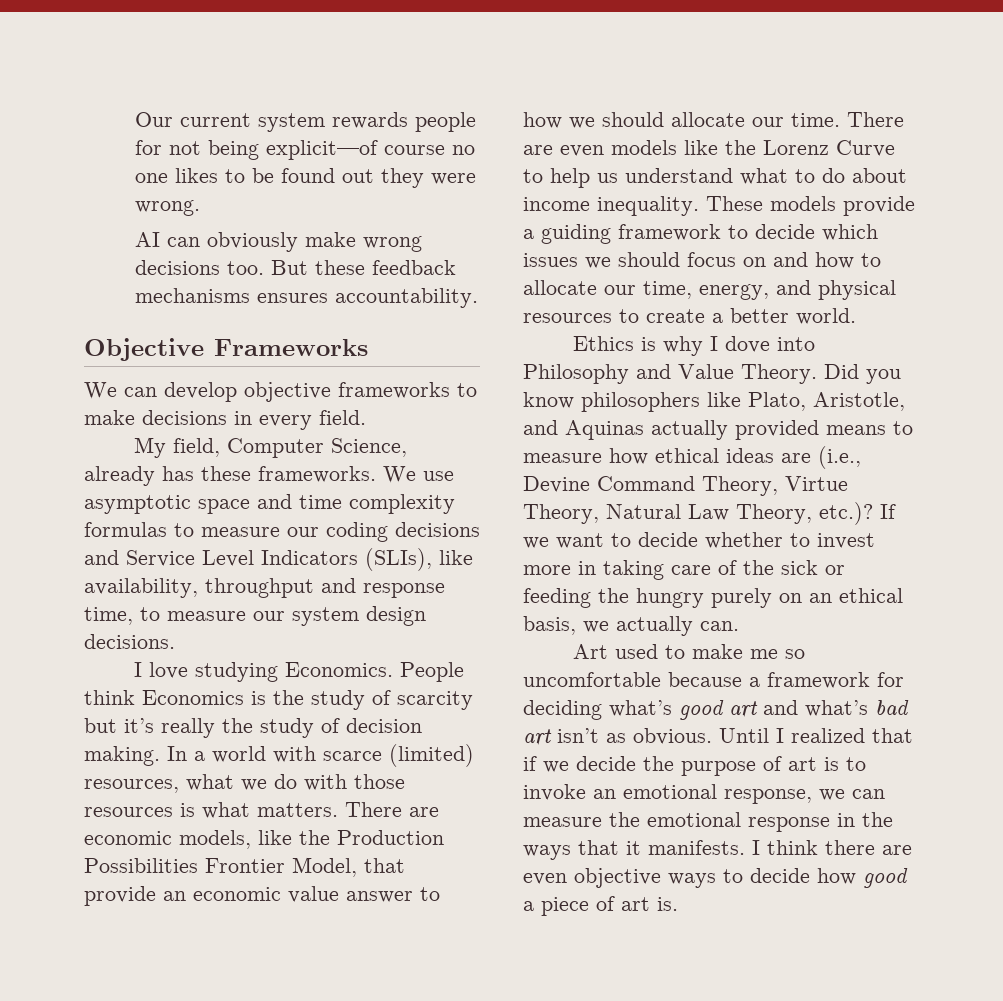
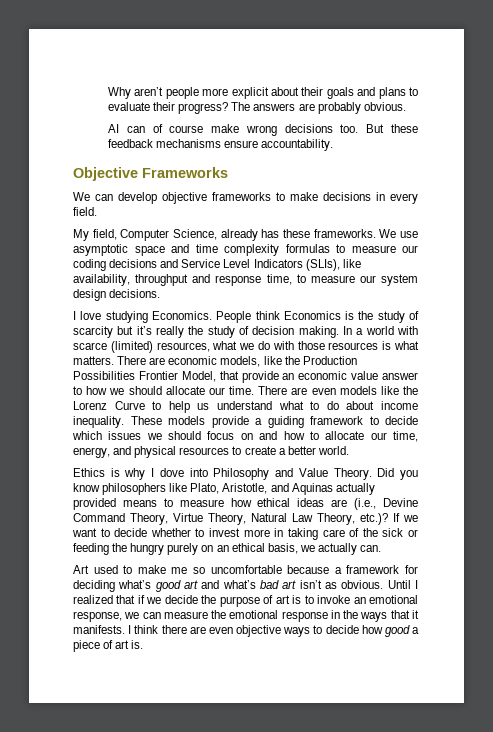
[134,112,476,132] [134,140,475,160] [134,168,476,188] [134,200,200,216] Our current system rewards people for not being explicit—of course no one likes to be found out they were wrong. -> [108,87,418,99] [108,102,406,114] Why aren’t people more explicit about their goals and plans to evaluate their progress? The answers are probably obvious.
[206,232,298,252] obviously -> [152,124,204,133] of course
[256,293,328,303] ensures -> [224,140,259,148] ensure

